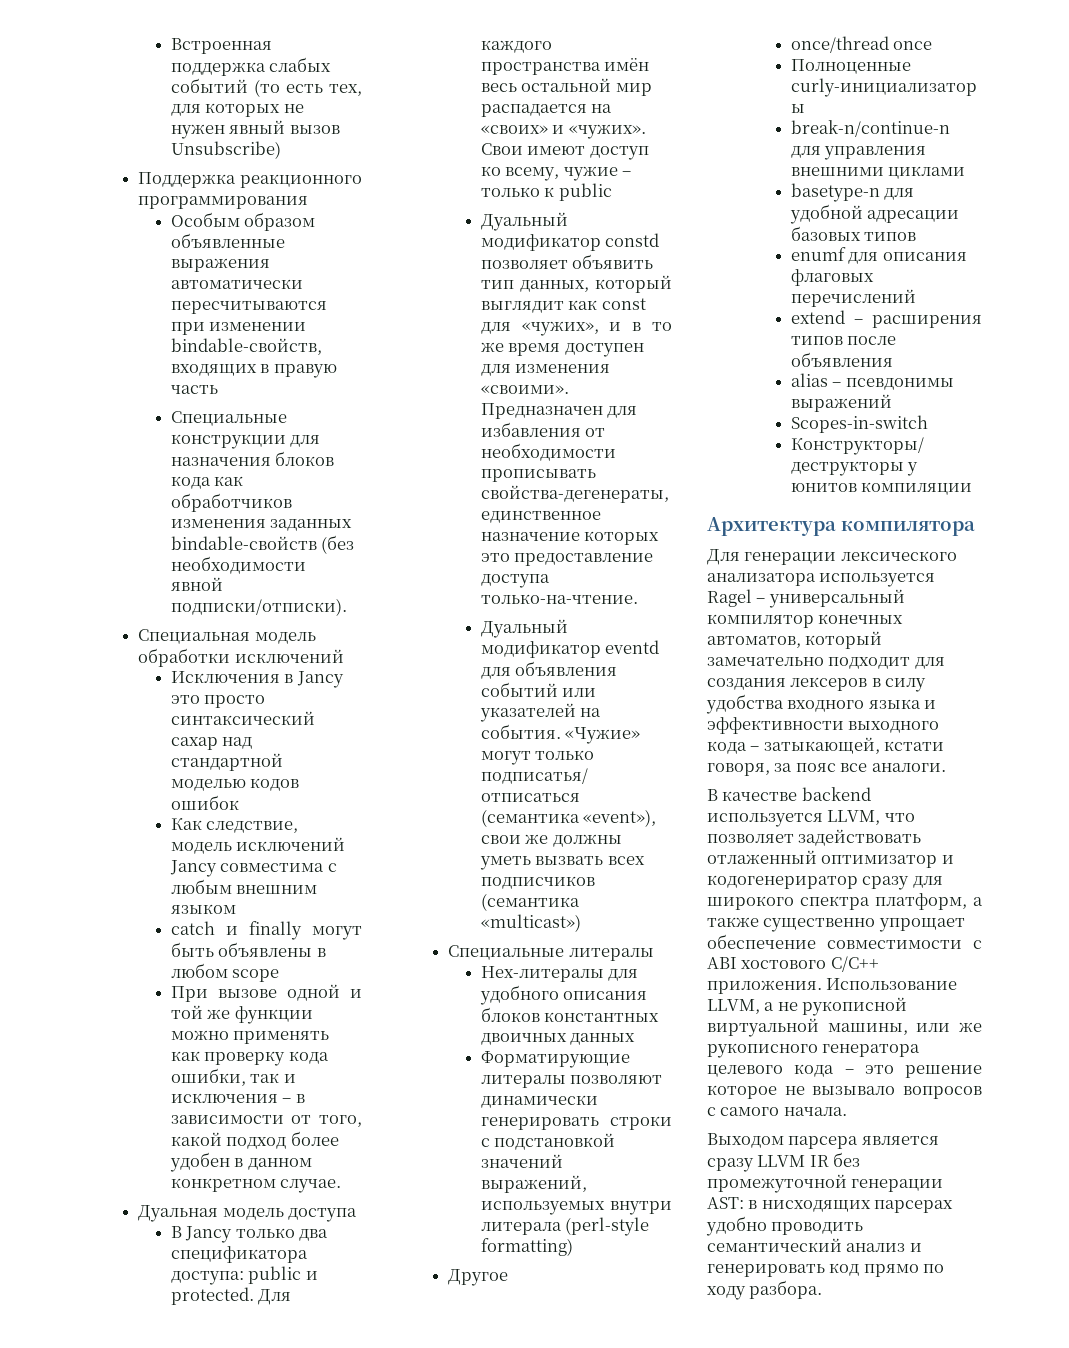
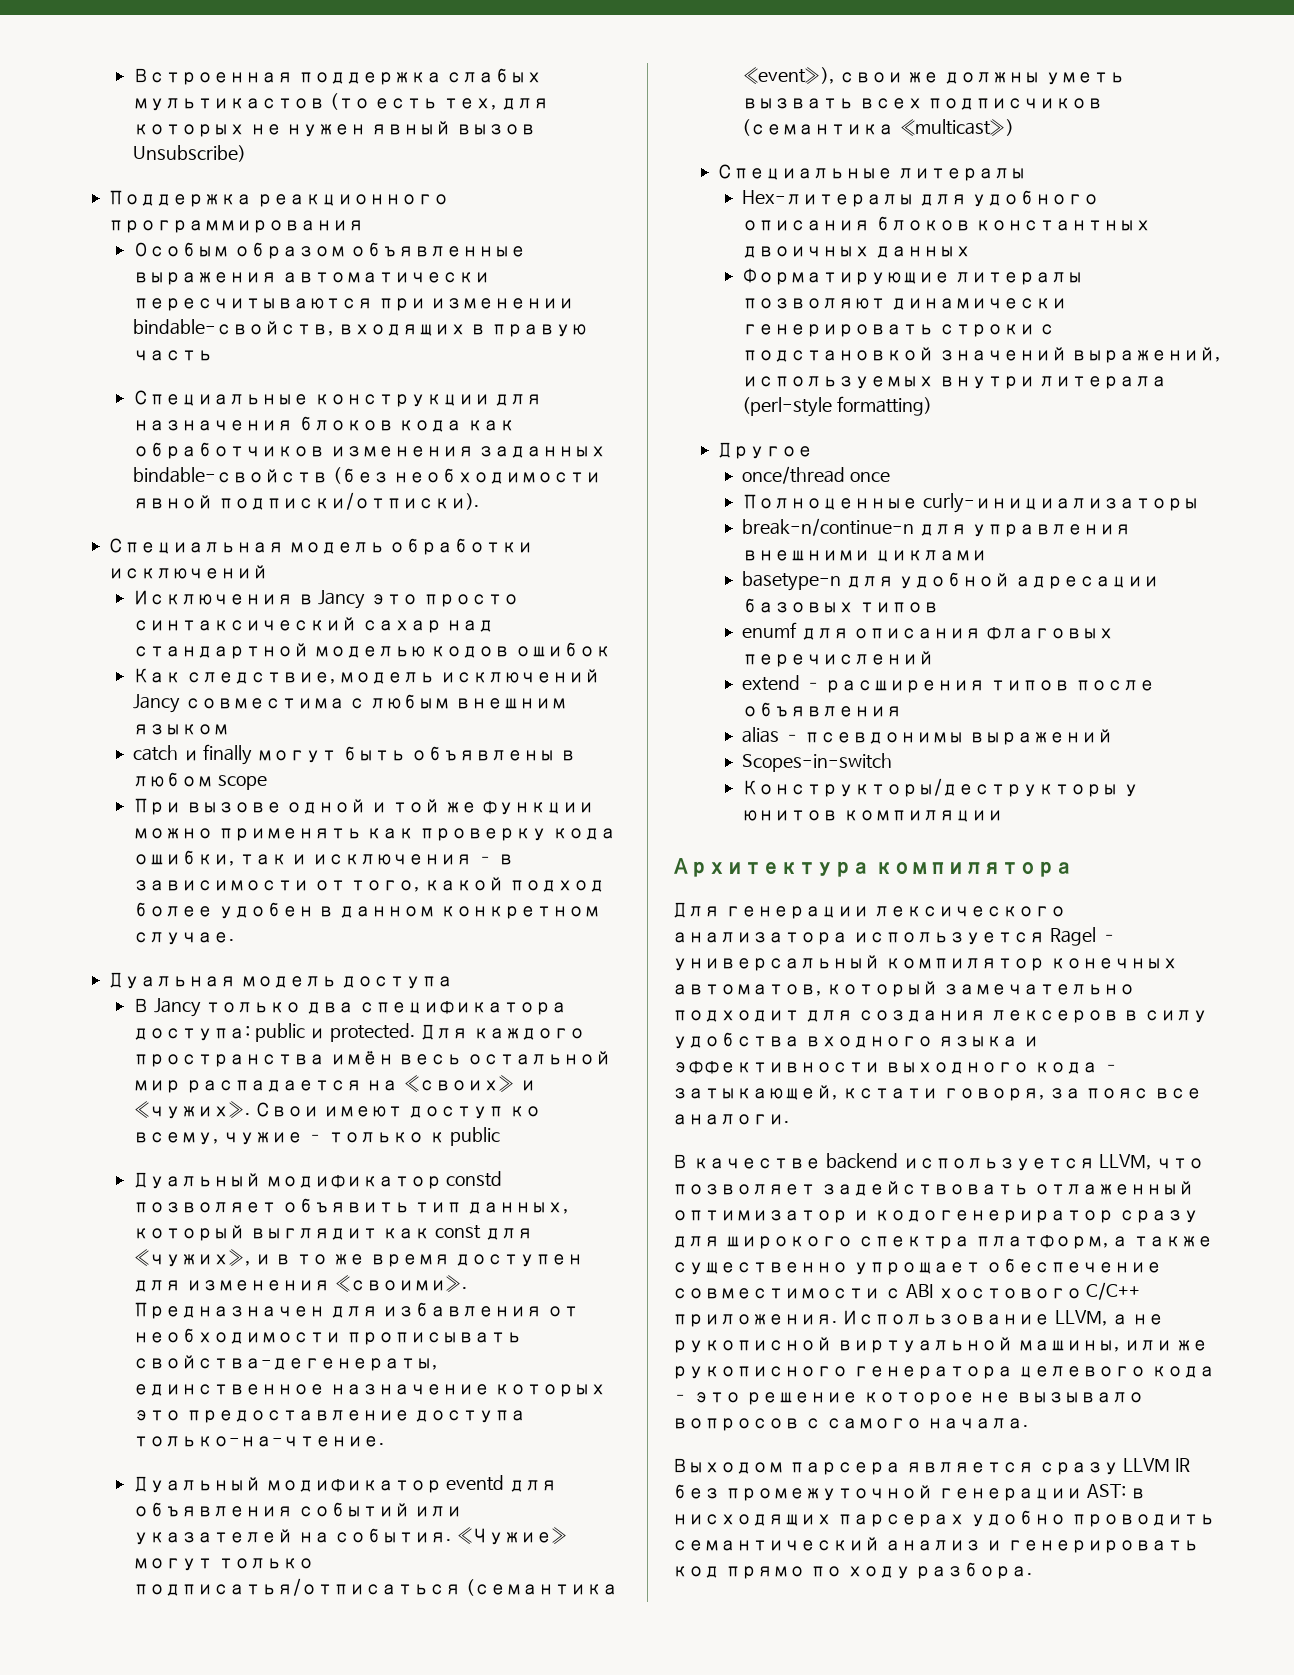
[170,78,248,93] событий -> [132,98,325,111] мультикастов

